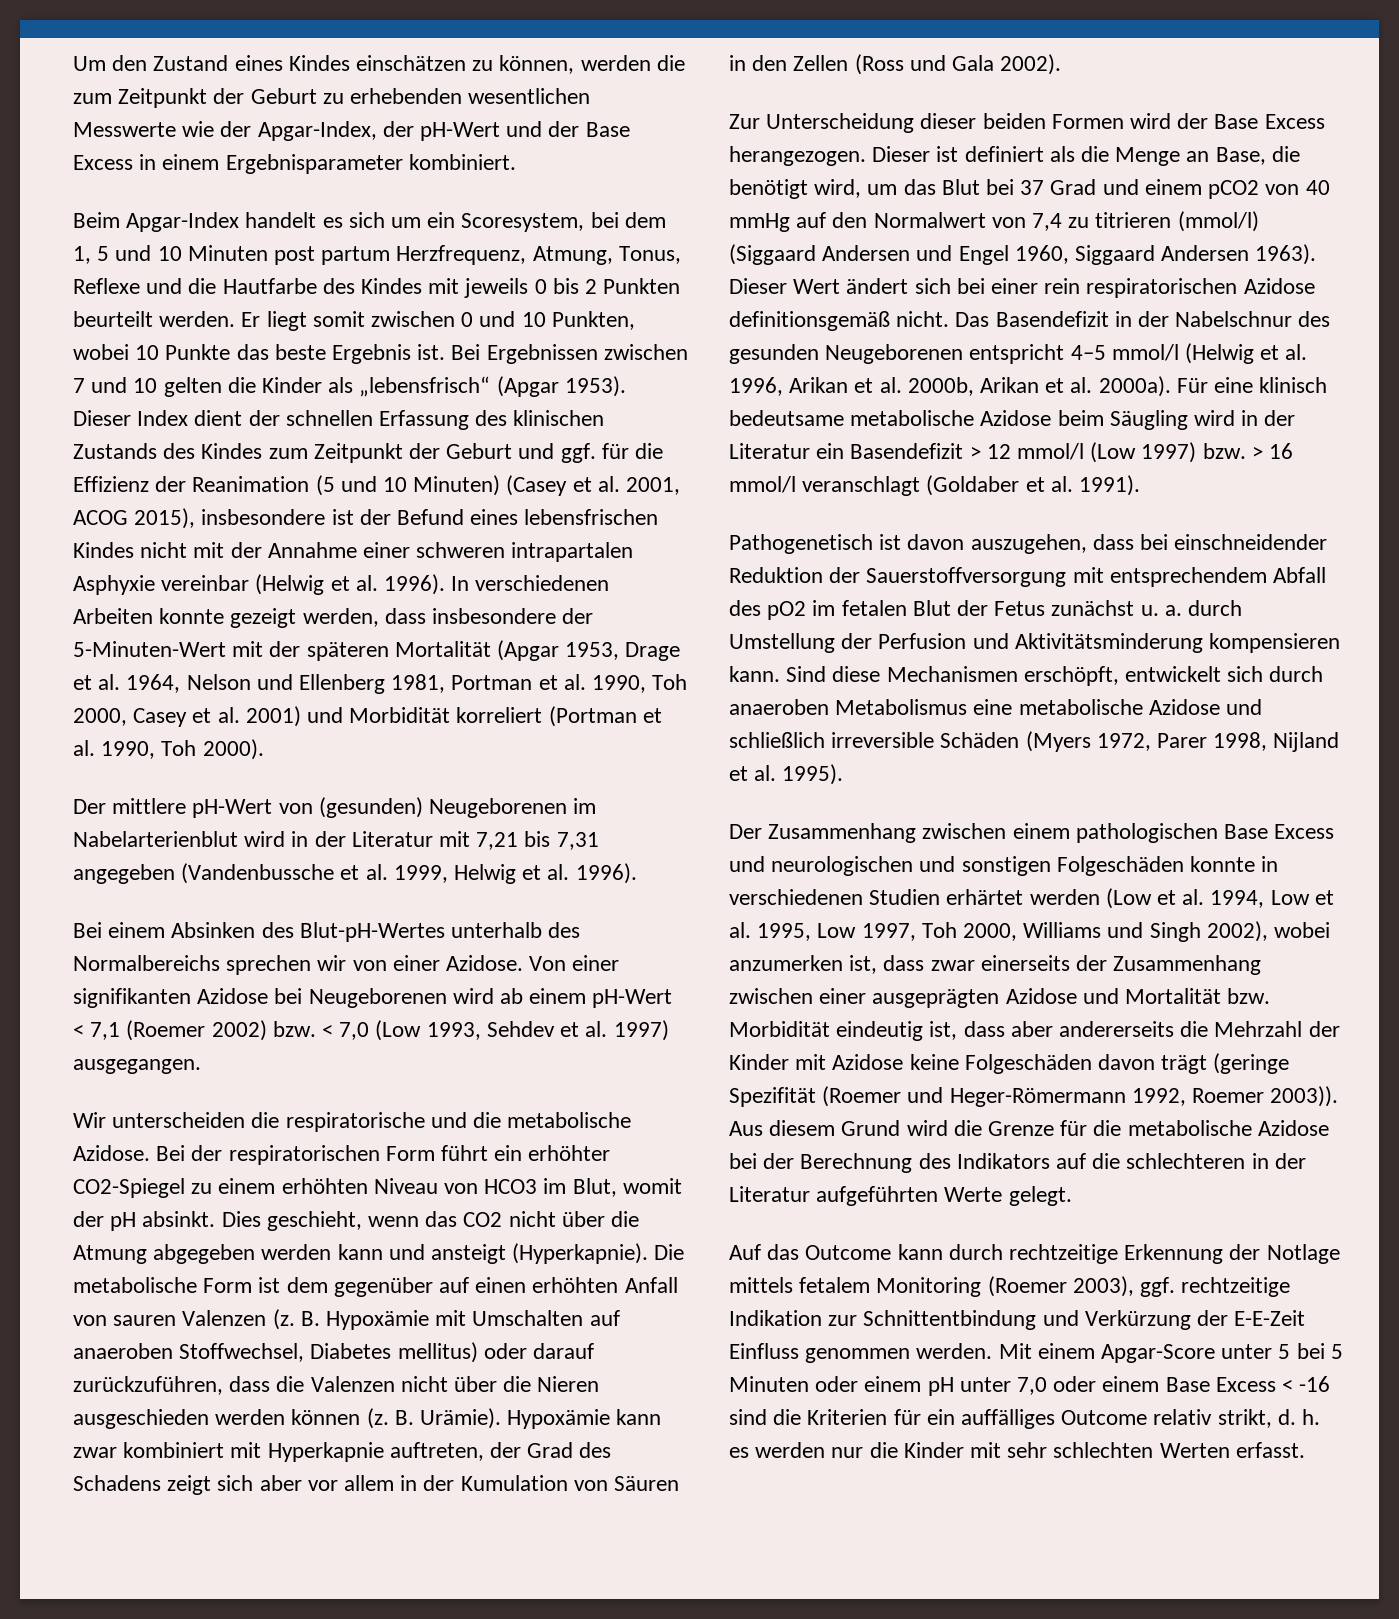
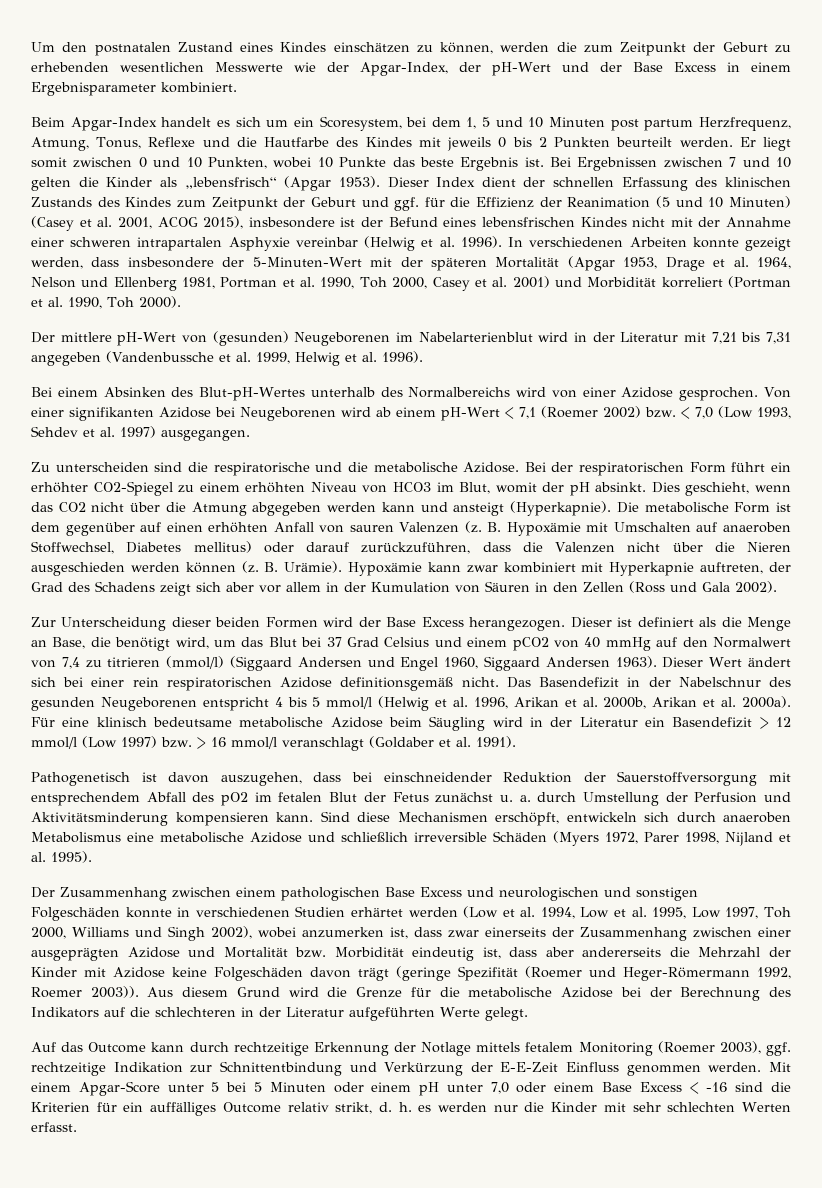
(148, 63) none -> [94,42,171,56] postnatalen
[226,955,524,975] sprechen wir von einer Azidose. -> [516,387,759,401] wird von einer Azidose gesprochen.
[73,1112,246,1128] Wir unterscheiden -> [31,462,183,472] Zu unterscheiden sind
(1097, 187) none -> [384,637,430,647] Celsius
[1070,345,1106,360] 4–5 -> [274,697,321,707] 4 bis 5
[1125,666,1222,682] entwickelt -> [566,812,637,822] entwickeln

